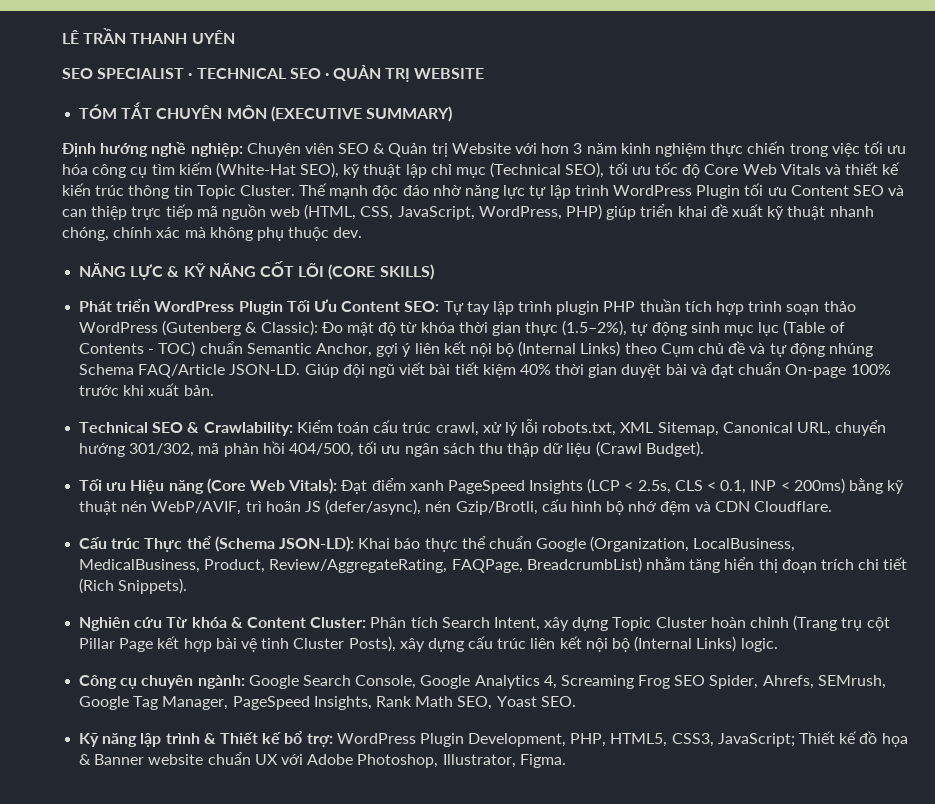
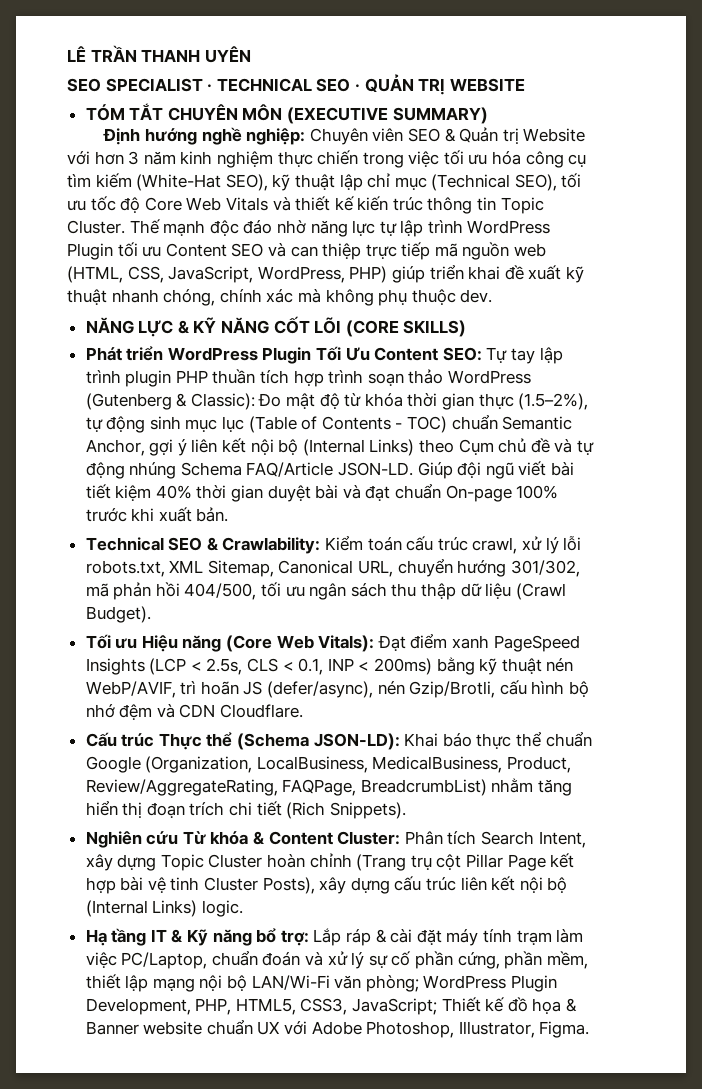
[79,675,886,689] [79,696,576,710] [79,731,333,747] Công cụ chuyên ngành: Google Search Console, Google Analytics 4, Screaming Frog SEO Spider, Ahrefs, SEMrush, Google Tag Manager, PageSpeed Insights, Rank Math SEO, Yoast SEO. // Kỹ năng lập trình & Thiết kế bổ trợ: -> [85,928,584,946] [85,951,588,969] [85,974,419,992] Hạ tầng IT & Kỹ năng bổ trợ: Lắp ráp & cài đặt máy tính trạm làm việc PC/Laptop, chuẩn đoán và xử lý sự cố phần cứng, phần mềm, thiết lập mạng nội bộ LAN/Wi-Fi văn phòng;

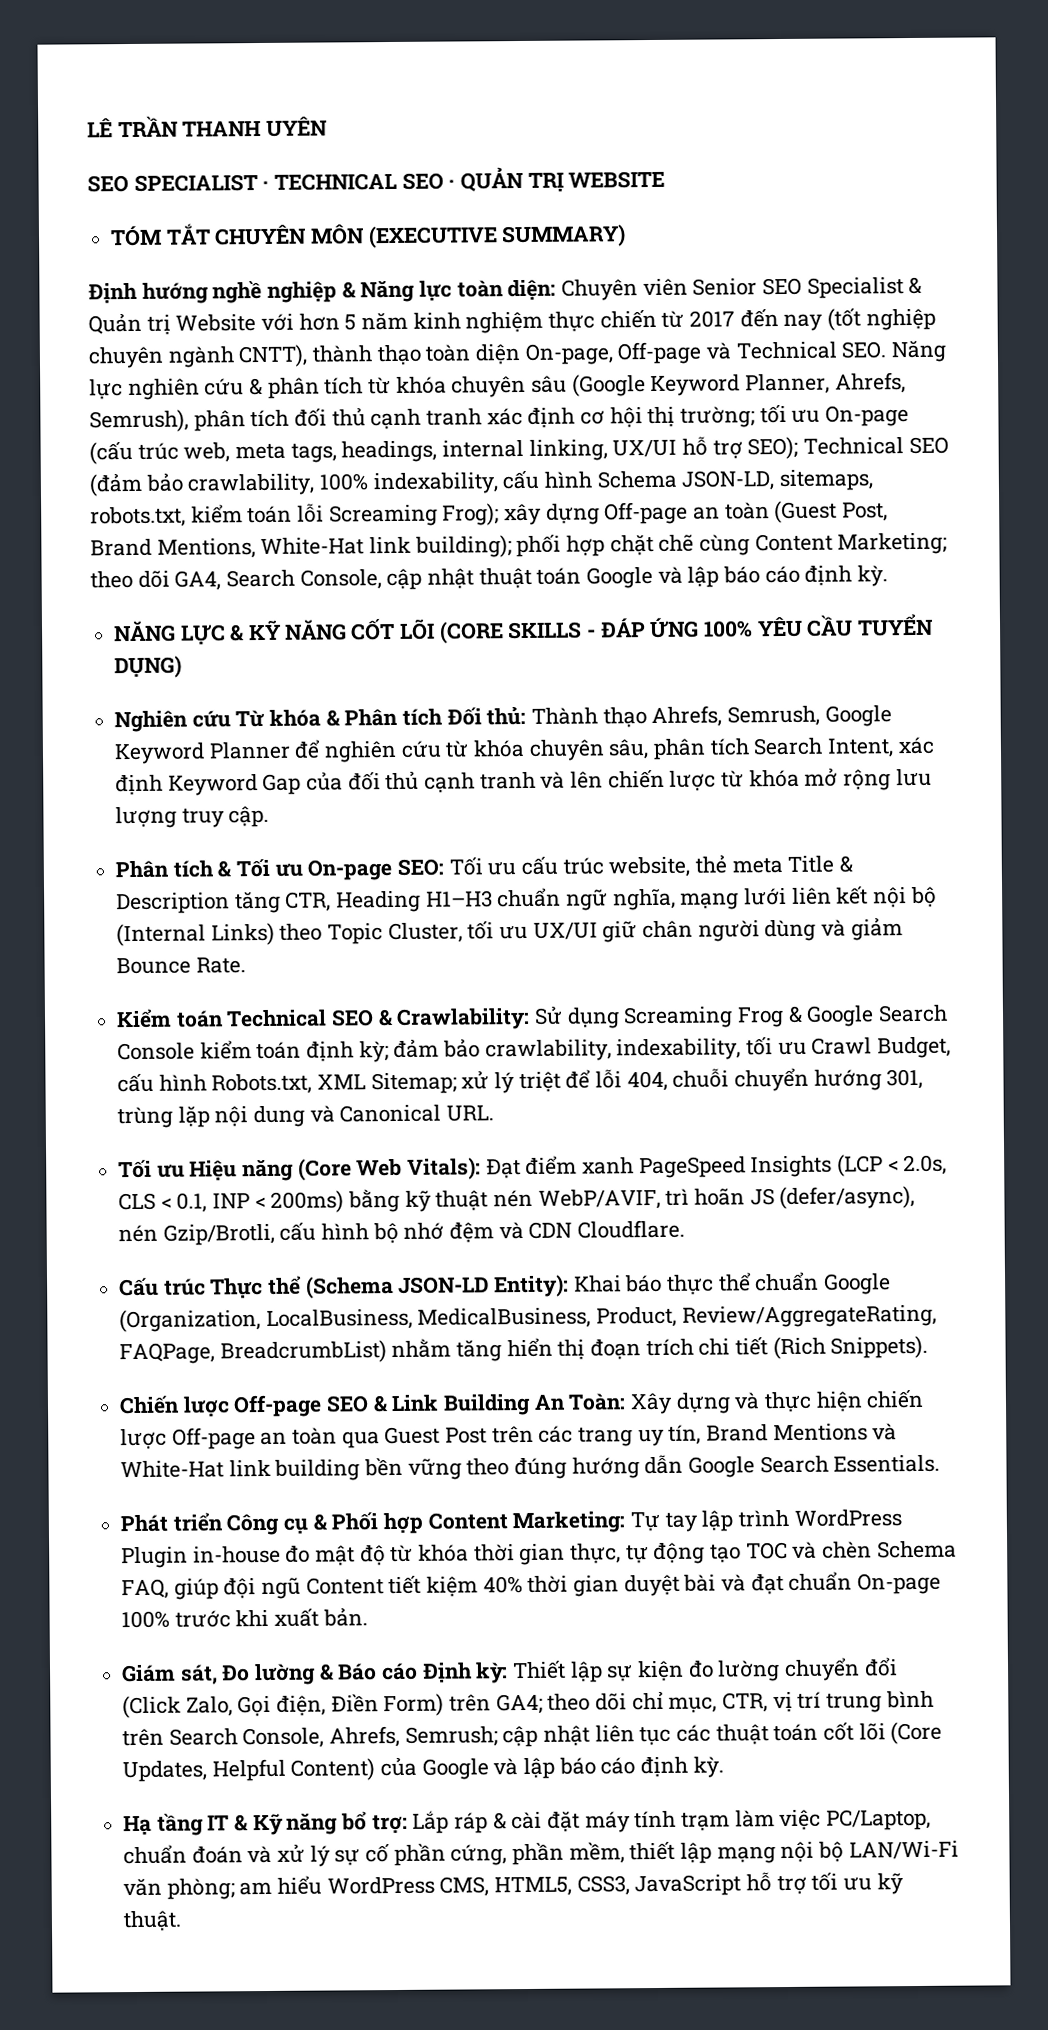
[246,128,440,145] nghiệp: Chuyên viên SEO -> [267,277,904,303] nghiệp & Năng lực toàn diện: Chuyên viên Senior SEO Specialist
[128,151,140,165] 3 -> [344,314,357,331] 5
[362,150,587,168] [67,173,582,191] [67,196,544,214] [67,219,551,237] [67,242,547,260] [67,265,584,283] [67,289,493,306] trong việc tối ưu hóa công cụ tìm kiếm (White-Hat SEO), kỹ thuật lập chỉ mục (Technical SEO), tối ưu tốc độ Core Web Vitals và thiết kế kiến trúc thông tin Topic Cluster. Thế mạnh độc đáo nhờ năng lực tự lập trình WordPress Plugin tối ưu Content SEO và can thiệp trực tiếp mã nguồn web (HTML, CSS, JavaScript, WordPress, PHP) giúp triển khai đề xuất kỹ thuật nhanh chóng, chính xác mà không phụ thuộc dev. -> [661,308,936,331] [88,340,947,369] [89,372,906,401] [89,404,910,433] [89,436,949,465] [89,469,874,497] [90,500,889,528] [90,532,948,559] [90,565,889,591] từ 2017 đến nay (tốt nghiệp chuyên ngành CNTT), thành thạo toàn diện On-page, Off-page và Technical SEO. Năng lực nghiên cứu & phân tích từ khóa chuyên sâu (Google Keyword Planner, Ahrefs, Semrush), phân tích đối thủ cạnh tranh xác định cơ hội thị trường; tối ưu On-page (cấu trúc web, meta tags, headings, internal linking, UX/UI hỗ trợ SEO); Technical SEO (đảm bảo crawlability, 100% indexability, cấu hình Schema JSON-LD, sitemaps, robots.txt, kiểm toán lỗi Screaming Frog); xây dựng Off-page an toàn (Guest Post, Brand Mentions, White-Hat link building); phối hợp chặt chẽ cùng Content Marketing; theo dõi GA4, Search Console, cập nhật thuật toán Google và lập báo cáo định kỳ.
[403,320,467,337] [85,346,563,364] [85,369,532,387] [85,393,589,410] [85,415,573,433] [85,439,187,456] SKILLS) // Phát triển WordPress Plugin Tối Ưu Content SEO: Tự tay lập trình plugin PHP thuần tích hợp trình soạn thảo WordPress (Gutenberg & Classic): Đo mật độ từ khóa thời gian thực (1.5–2%), tự động sinh mục lục (Table of Contents - TOC) chuẩn Semantic Anchor, gợi ý -> [507,613,935,640] [114,655,183,679] [114,705,892,733] [114,736,935,765] [115,767,932,796] [115,805,270,829] [115,854,854,881] [116,887,788,915] SKILLS - ĐÁP ỨNG 100% YÊU CẦU TUYỂN DỤNG) // Nghiên cứu Từ khóa & Phân tích Đối thủ: Thành thạo Ahrefs, Semrush, Google Keyword Planner để nghiên cứu từ khóa chuyên sâu, phân tích Search Intent, xác định Keyword Gap của đối thủ cạnh tranh và lên chiến lược từ khóa mở rộng lưu lượng truy cập. // Phân tích & Tối ưu On-page SEO: Tối ưu cấu trúc website, thẻ meta Title & Description tăng CTR, Heading H1–H3 chuẩn ngữ nghĩa, mạng lưới
[458,438,594,455] [85,461,575,479] [85,484,559,502] [85,507,229,522] [85,536,582,554] [85,559,580,577] [85,582,566,600] [85,606,151,623] Cụm chủ đề và tự động nhúng Schema FAQ/Article JSON-LD. Giúp đội ngũ viết bài tiết kiệm 40% thời gian duyệt bài và đạt chuẩn On-page 100% trước khi xuất bản. // Technical SEO & Crawlability: Kiểm toán cấu trúc crawl, xử lý lỗi robots.txt, XML Sitemap, Canonical URL, chuyển hướng 301/302, mã phản hồi 404/500, tối ưu ngân sách thu thập dữ liệu (Crawl Budget). -> [327,917,903,945] [116,957,246,975] [116,1004,949,1030] [117,1036,952,1063] [117,1067,924,1095] [117,1104,495,1129] Topic Cluster, tối ưu UX/UI giữ chân người dùng và giảm Bounce Rate. // Kiểm toán Technical SEO & Crawlability: Sử dụng Screaming Frog & Google Search Console kiểm toán định kỳ; đảm bảo crawlability, indexability, tối ưu Crawl Budget, cấu hình Robots.txt, XML Sitemap; xử lý triệt để lỗi 404, chuỗi chuyển hướng 301, trùng lặp nội dung và Canonical URL.
[206,658,243,675] 2.5s, -> [903,1154,948,1176] 2.0s,
[313,733,400,750] JSON-LD): -> [398,1274,570,1298] JSON-LD Entity):
[85,831,586,848] [85,853,575,871] [85,876,568,894] [85,900,243,917] Nghiên cứu Từ khóa & Content Cluster: Phân tích Search Intent, xây dựng Topic Cluster hoàn chỉnh (Trang trụ cột Pillar Page kết hợp bài vệ tinh Cluster Posts), xây dựng cấu trúc liên kết nội bộ (Internal Links) logic. -> [119,1389,925,1418] [120,1423,898,1450] [120,1454,941,1481] [120,1509,902,1536] [121,1540,957,1569] [121,1571,942,1600] [121,1607,368,1629] [121,1657,898,1686] [122,1690,934,1719] [122,1721,943,1749] [122,1756,724,1783] Chiến lược Off-page SEO & Link Building An Toàn: Xây dựng và thực hiện chiến lược Off-page an toàn qua Guest Post trên các trang uy tín, Brand Mentions và White-Hat link building bền vững theo đúng hướng dẫn Google Search Essentials. // Phát triển Công cụ & Phối hợp Content Marketing: Tự tay lập trình WordPress Plugin in-house đo mật độ từ khóa thời gian thực, tự động tạo TOC và chèn Schema FAQ, giúp đội ngũ Content tiết kiệm 40% thời gian duyệt bài và đạt chuẩn On-page 100% trước khi xuất bản. // Giám sát, Đo lường & Báo cáo Định kỳ: Thiết lập sự kiện đo lường chuyển đổi (Click Zalo, Gọi điện, Điền Form) trên GA4; theo dõi chỉ mục, CTR, vị trí trung bình trên Search Console, Ahrefs, Semrush; cập nhật liên tục các thuật toán cốt lõi (Core Updates, Helpful Content) của Google và lập báo cáo định kỳ.
[423,975,558,992] [85,997,578,1015] [85,1020,590,1038] WordPress Plugin Development, PHP, HTML5, CSS3, JavaScript; Thiết kế đồ họa & Banner website chuẩn UX với Adobe Photoshop, Illustrator, Figma. -> [239,1872,904,1897] [123,1910,183,1932] am hiểu WordPress CMS, HTML5, CSS3, JavaScript hỗ trợ tối ưu kỹ thuật.

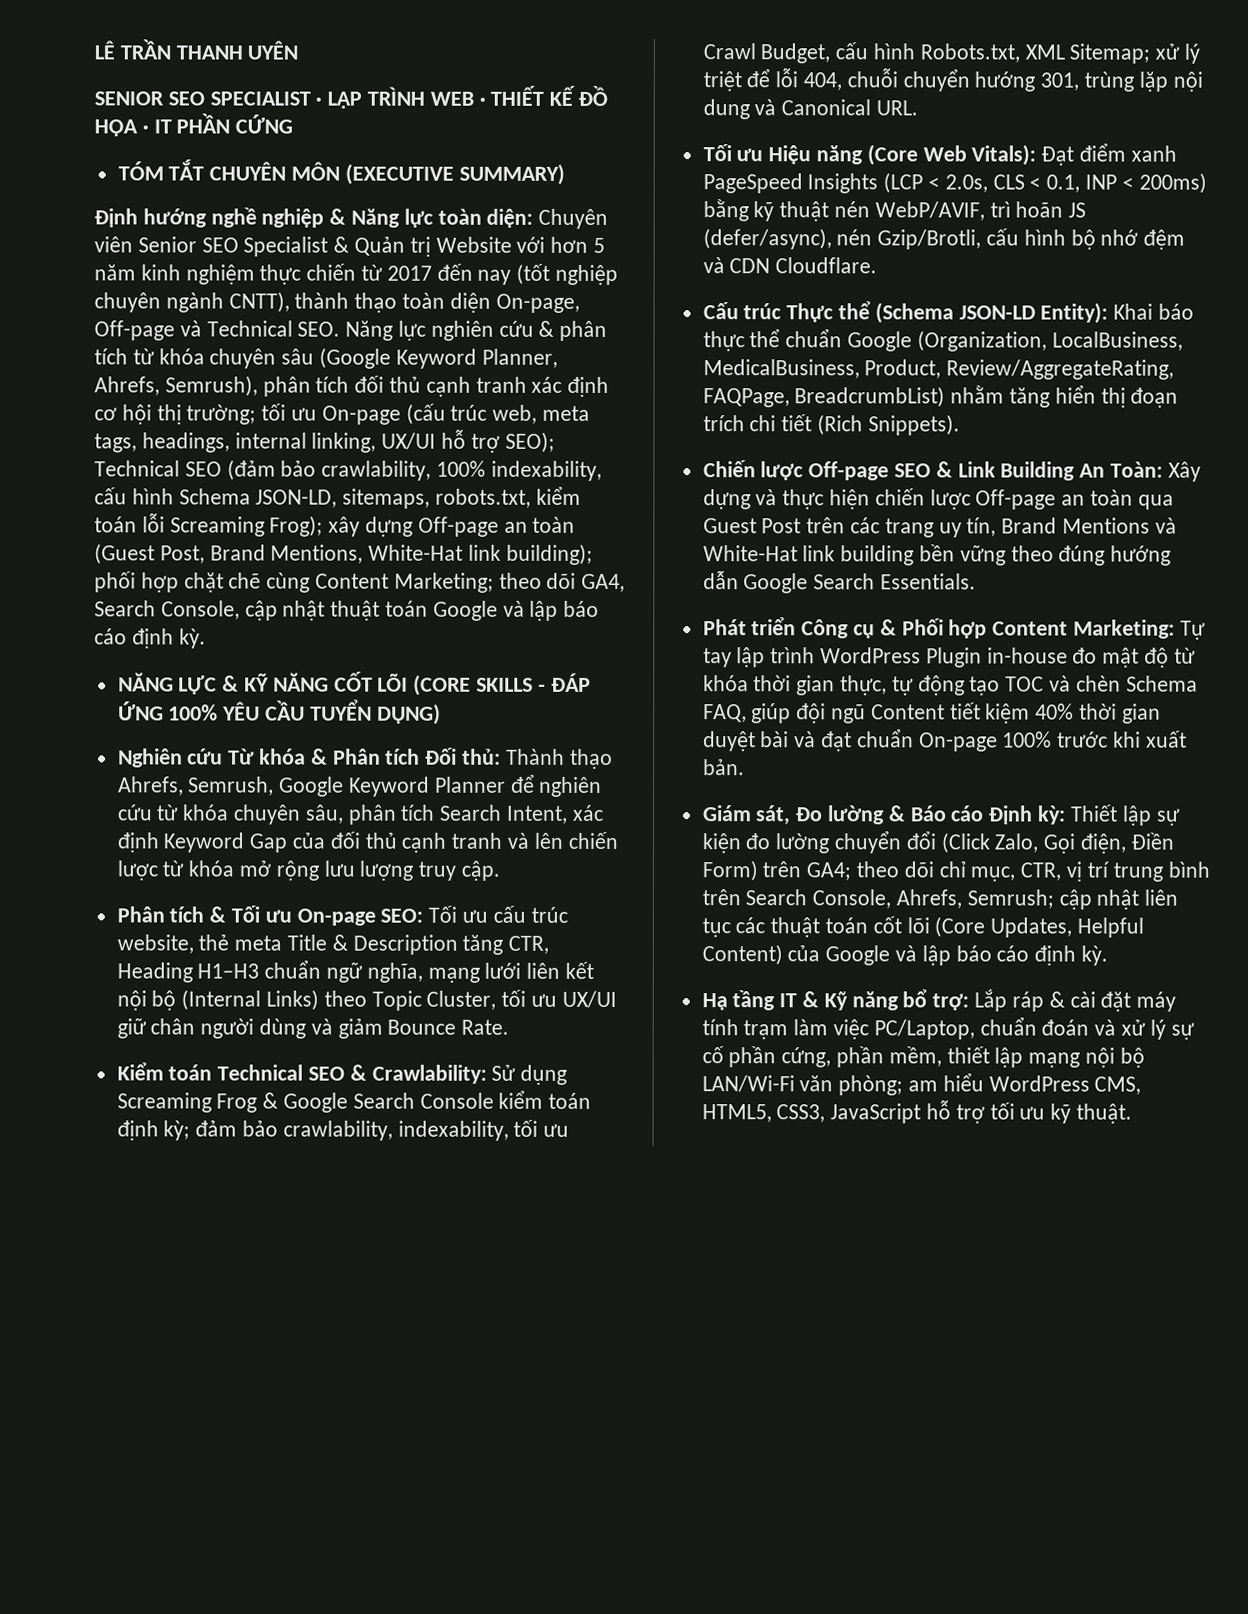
(329, 126) none -> [94,91,164,106] SENIOR
[274,166,666,192] TECHNICAL SEO · QUẢN TRỊ WEBSITE -> [327,85,609,109] [94,113,294,137] LẬP TRÌNH WEB · THIẾT KẾ ĐỒ HỌA · IT PHẦN CỨNG

